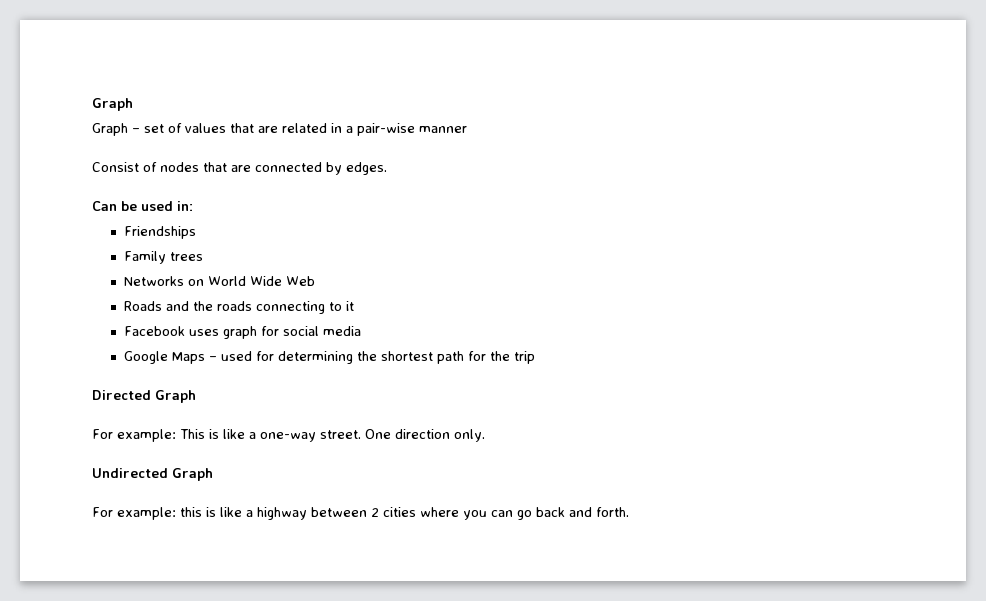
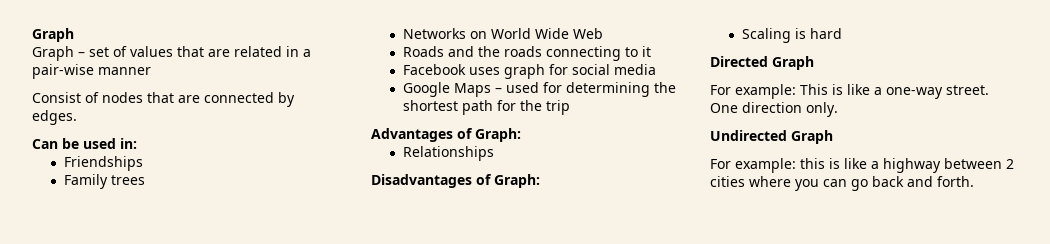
(535, 357) none -> [371,128,521,142] [402,146,494,161] [371,174,540,188] [741,28,842,43] // Advantages of Graph: // Relationships // Disadvantages of Graph: // Scaling is hard

